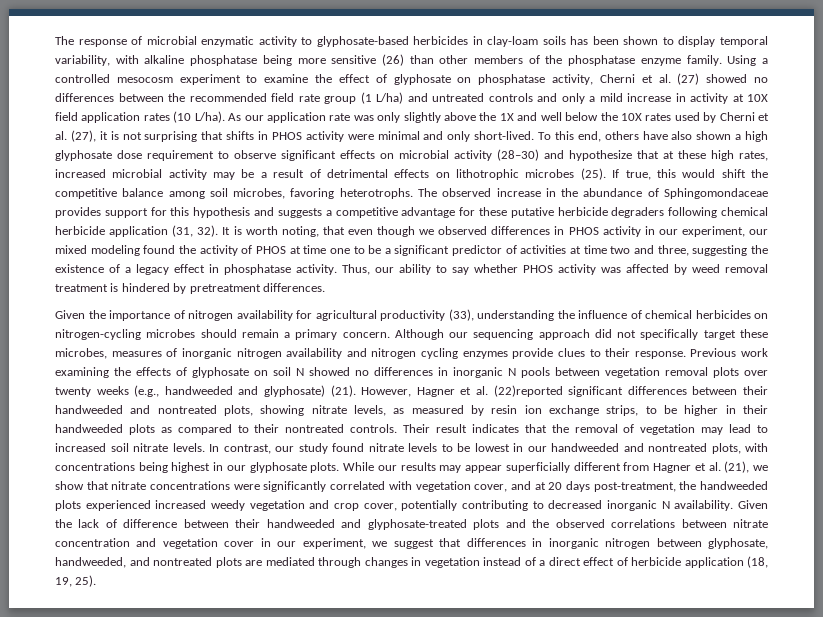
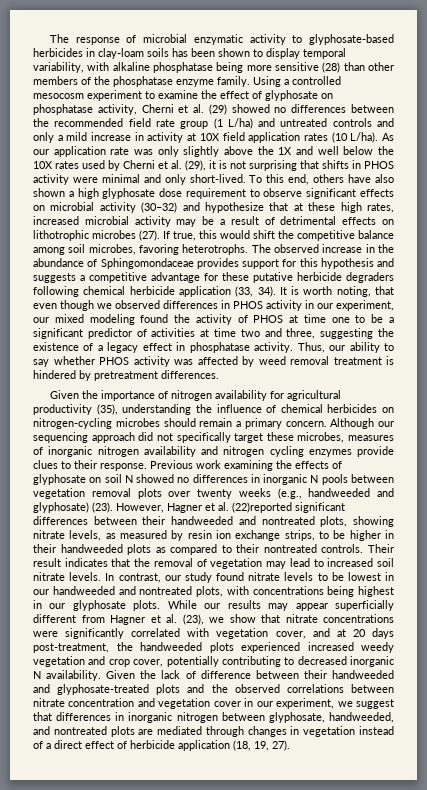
[381,54,404,66] (26) -> [322,62,341,73] (28)
[677,73,700,85] (27) -> [208,104,227,115] (29)
[70,130,96,142] (27), -> [185,160,206,171] (29),
[497,149,539,161] (28–30) -> [141,202,178,213] (30–32)
[580,168,606,180] (25). -> [139,230,160,241] (27).
[172,225,219,237] (31, 32). -> [235,286,276,297] (33, 34).
[448,309,474,321] (33), -> [96,404,118,415] (35),
[330,385,356,397] (21). -> [92,502,113,513] (23).
[724,461,750,473] (21), -> [182,614,204,625] (23),
[75,575,97,587] 25). -> [272,740,290,751] 27).

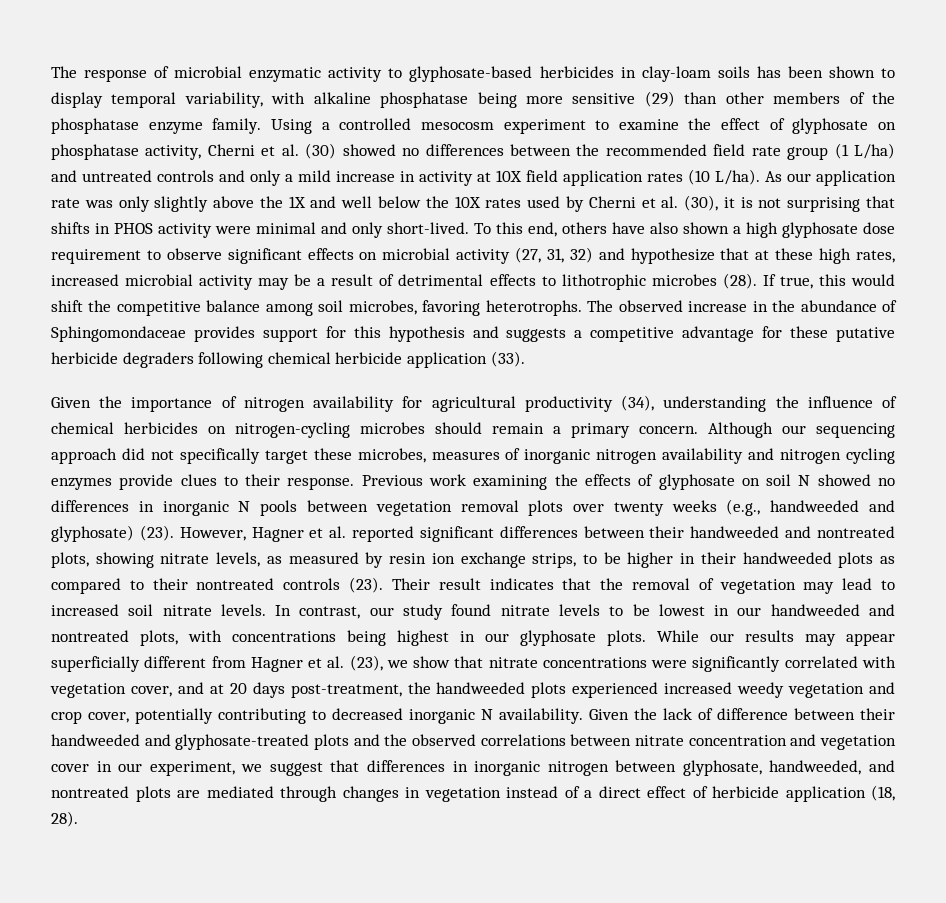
[322,62,341,73] (28) -> [644,91,675,107] (29)
[208,104,227,115] (29) -> [305,143,337,159] (30)
[185,160,206,171] (29), -> [684,195,719,211] (30),
[141,202,178,213] (30–32) -> [515,247,593,263] (27, 31, 32)
[382,219,395,225] on -> [541,276,556,286] to
[139,230,160,241] (27). -> [722,273,757,289] (28).
[235,286,395,297] [33,300,394,311] [33,314,395,325] [33,328,395,339] [33,342,394,353] [33,356,394,367] [33,370,219,381] (33, 34). It is worth noting, that even though we observed differences in PHOS activity in our experiment, our mixed modeling found the activity of PHOS at time one to be a significant predictor of activities at time two and three, suggesting the existence of a legacy effect in phosphatase activity. Thus, our ability to say whether PHOS activity was affected by weed removal treatment is hindered by pretreatment differences. -> [490,351,525,367] (33).
[96,404,118,415] (35), -> [621,395,655,411] (34),
[232,502,292,513] (22)reported -> [352,526,415,542] reported
[321,544,364,553] controls. -> [283,577,384,593] controls (23).
[254,740,290,751] 19, 27). -> [51,811,78,827] 28).

